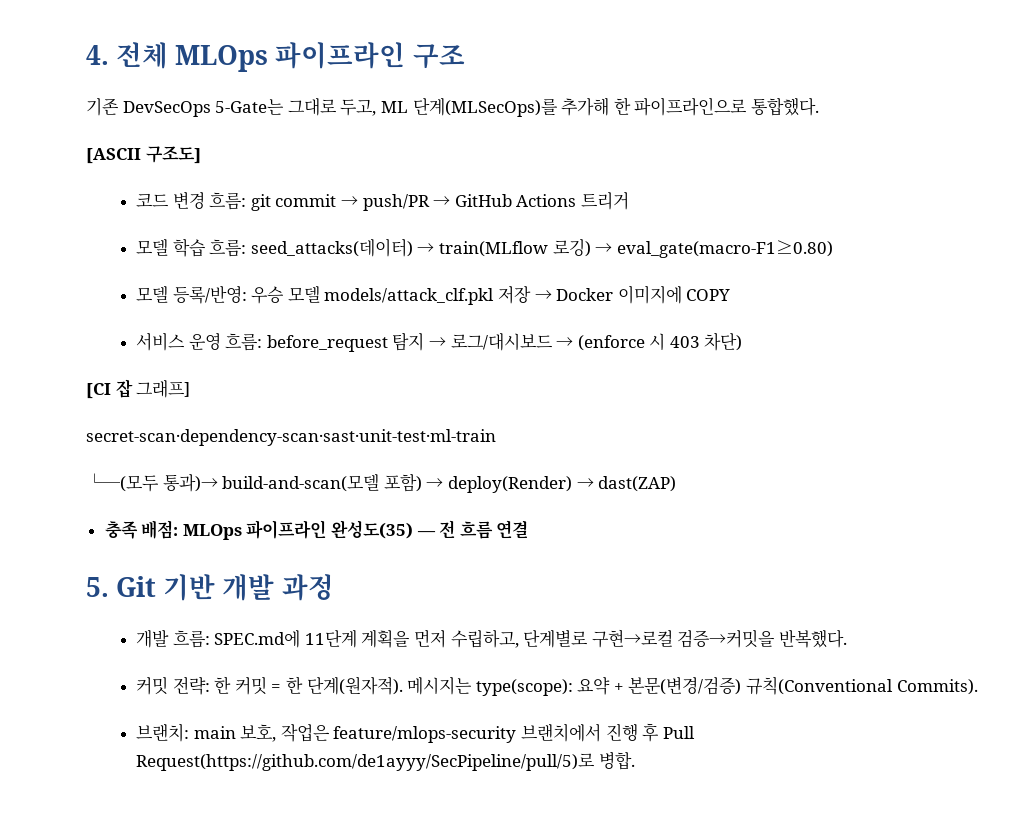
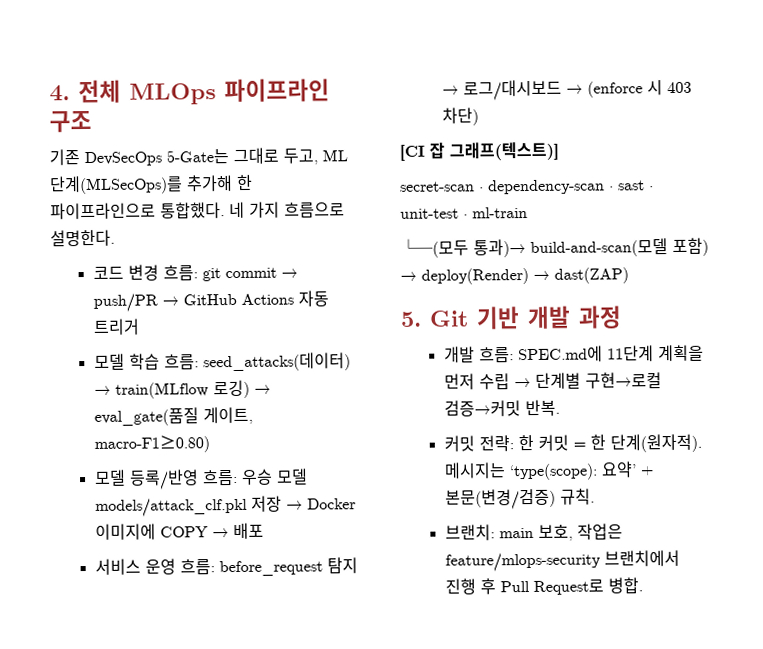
[86,146,201,164] // [ASCII 구조도] -> [229,201,345,219] [50,229,115,247] 네 가지 흐름으로 설명한다.
(577, 200) none -> [297,290,329,307] 자동
[616,240,833,258] [135,286,247,304] eval_gate(macro-F1≥0.80) // 모델 등록/반영: -> [93,406,253,426] [93,435,210,453] [93,468,238,490] eval_gate(품질 게이트, macro-F1≥0.80) // 모델 등록/반영 흐름:
(731, 295) none -> [211,522,264,540] → 배포
[136,380,191,398] [86,429,496,446] 그래프] // secret-scan·dependency-scan·sast·unit-test·ml-train -> [449,141,559,161] [400,179,654,195] [400,207,528,219] 그래프(텍스트)] // secret-scan · dependency-scan · sast · unit-test · ml-train
[104,520,529,540] // 충족 배점: MLOps 파이프라인 완성도(35) — 전 흐름 연결 -> (629, 275) none
[450,629,847,648] 수립하고, 단계별로 구현→로컬 검증→커밋을 반복했다. -> [478,372,662,390] [443,399,560,417] 수립 → 단계별 구현→로컬 검증→커밋 반복.
[475,676,978,696] type(scope): 요약 + 본문(변경/검증) 규칙(Conventional Commits). -> [508,461,654,481] [444,488,595,510] ‘type(scope): 요약’ + 본문(변경/검증) 규칙.
[135,753,595,771] Request(https://github.com/de1ayyy/SecPipeline/pull/5)로 -> [532,578,604,595] Request로

